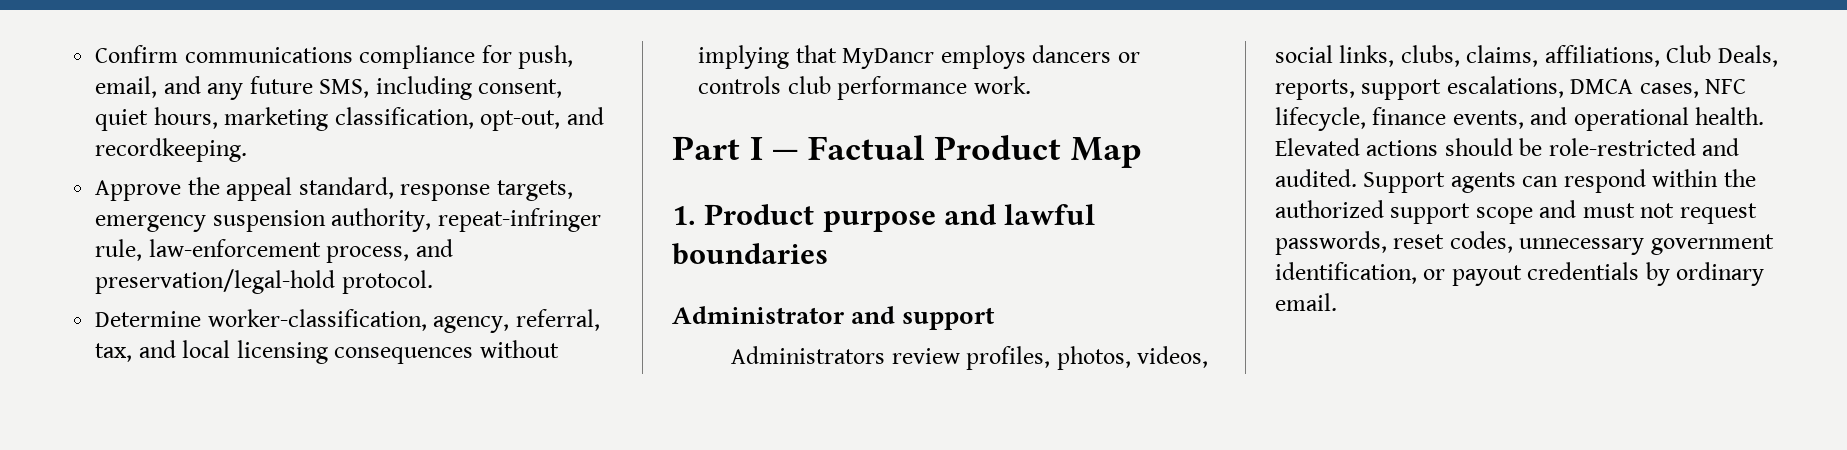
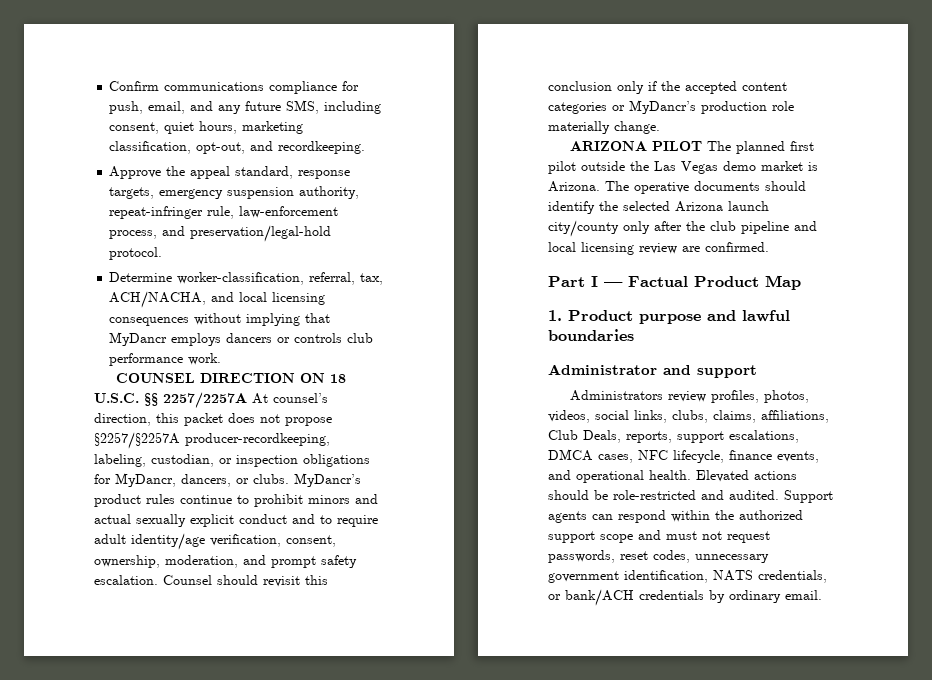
[433,316,510,333] agency, -> (305, 278) none
(133, 352) none -> [109,291,207,308] ACH/NACHA,
(1031, 85) none -> [116,373,347,383] [94,392,328,408] [94,413,332,426] [94,432,330,449] [94,454,370,467] [94,473,361,487] [94,494,378,507] [94,514,378,527] [94,533,336,550] [94,555,357,568] [94,575,328,587] [548,81,787,94] [548,100,794,114] [548,121,660,134] [570,141,815,154] [548,161,818,174] [548,181,806,194] [548,201,769,214] [548,220,817,237] [548,242,769,255] // COUNSEL DIRECTION ON 18 U.S.C. §§ 2257/2257A At counsel’s direction, this packet does not propose §2257/§2257A producer-recordkeeping, labeling, custodian, or inspection obligations for MyDancr, dancers, or clubs. MyDancr’s product rules continue to prohibit minors and actual sexually explicit conduct and to require adult identity/age verification, consent, ownership, moderation, and prompt safety escalation. Counsel should revisit this conclusion only if the accepted content categories or MyDancr’s production role materially change. // ARIZONA PILOT The planned first pilot outside the Las Vegas demo market is Arizona. The operative documents should identify the selected Arizona launch city/county only after the club pipeline and local licensing review are confirmed.
[1423,265,1522,286] or payout -> [713,570,827,583] [548,589,634,606] NATS credentials, or bank/ACH

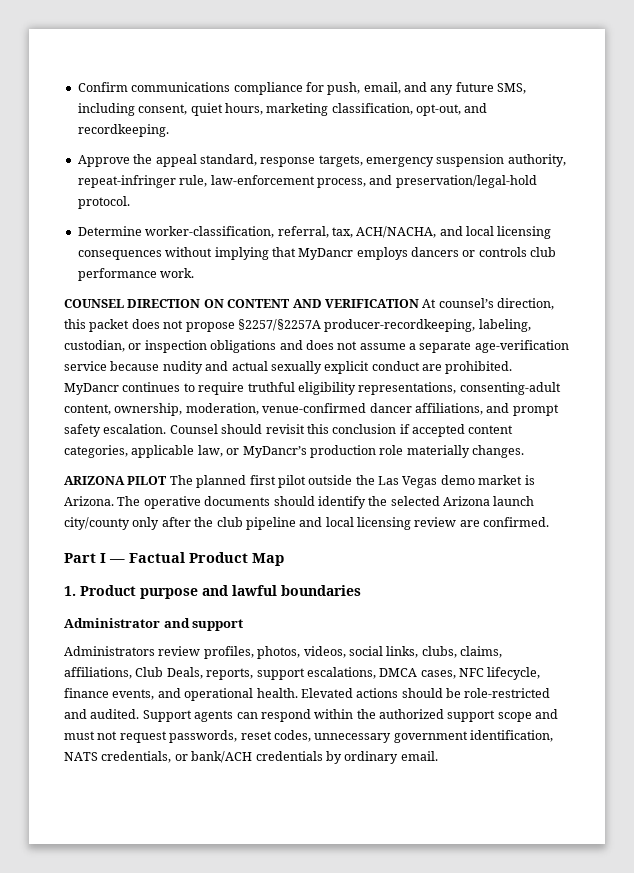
[330,374,347,383] [94,392,247,408] 18 U.S.C. §§ 2257/2257A -> [227,299,419,308] CONTENT AND VERIFICATION
[94,473,361,487] [94,494,350,507] for MyDancr, dancers, or clubs. MyDancr’s product rules continue to prohibit minors -> [279,340,569,353] [64,361,203,374] and does not assume a separate age-verification service because nudity
[292,514,378,527] [94,533,336,550] [94,555,238,568] and to require adult identity/age verification, consent, ownership, moderation, -> [422,361,513,374] [64,382,561,395] [64,403,483,416] are prohibited. MyDancr continues to require truthful eligibility representations, consenting-adult content, ownership, moderation, venue-confirmed dancer affiliations,
[617,81,787,94] [548,102,607,114] only if the accepted content categories -> [399,424,514,437] [64,445,223,458] if accepted content categories, applicable law,
[614,121,660,134] change. -> [472,445,524,458] changes.

